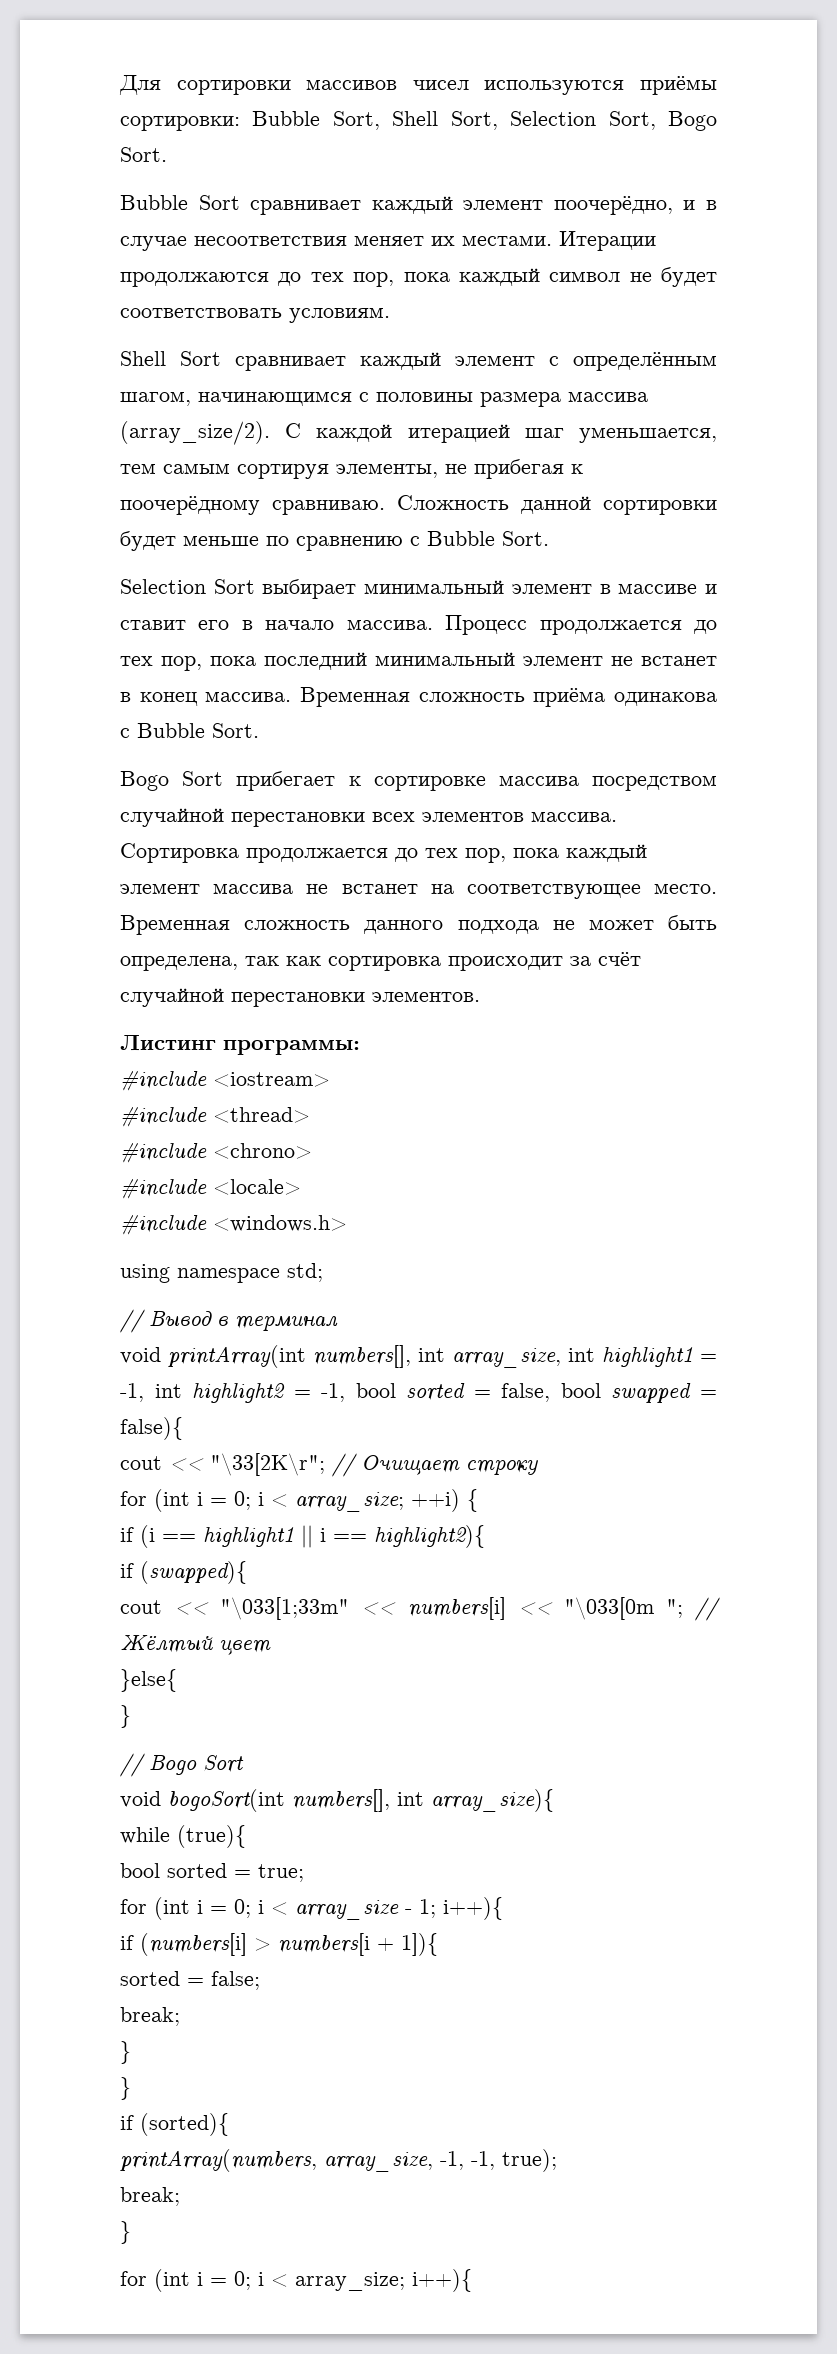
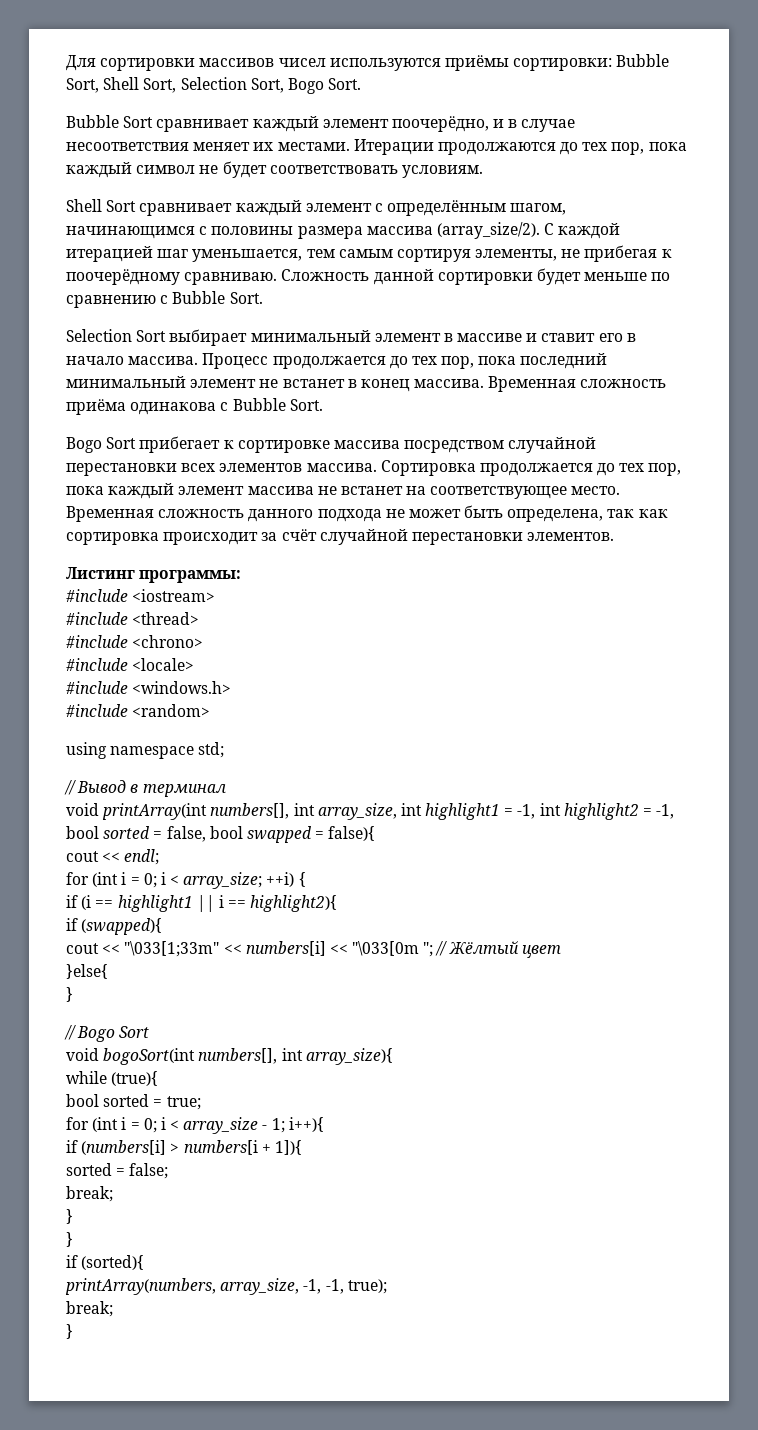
(347, 1223) none -> [66,704,211,717] // #include <random>
[210,1453,538,1477] "\33[2K\r"; // Очищает строку -> [124,849,160,865] endl;
[120,2269,472,2292] // for (int i = 0; i < array_size; i++){ -> (73, 1331) none

